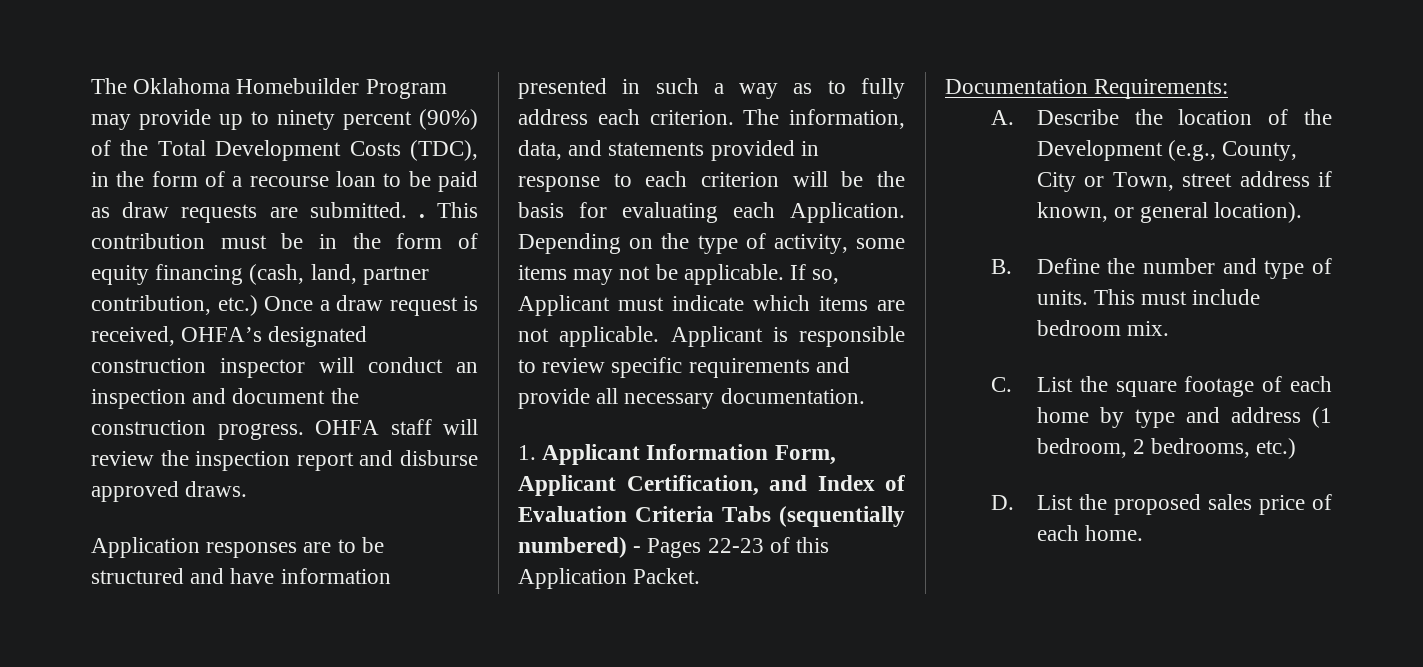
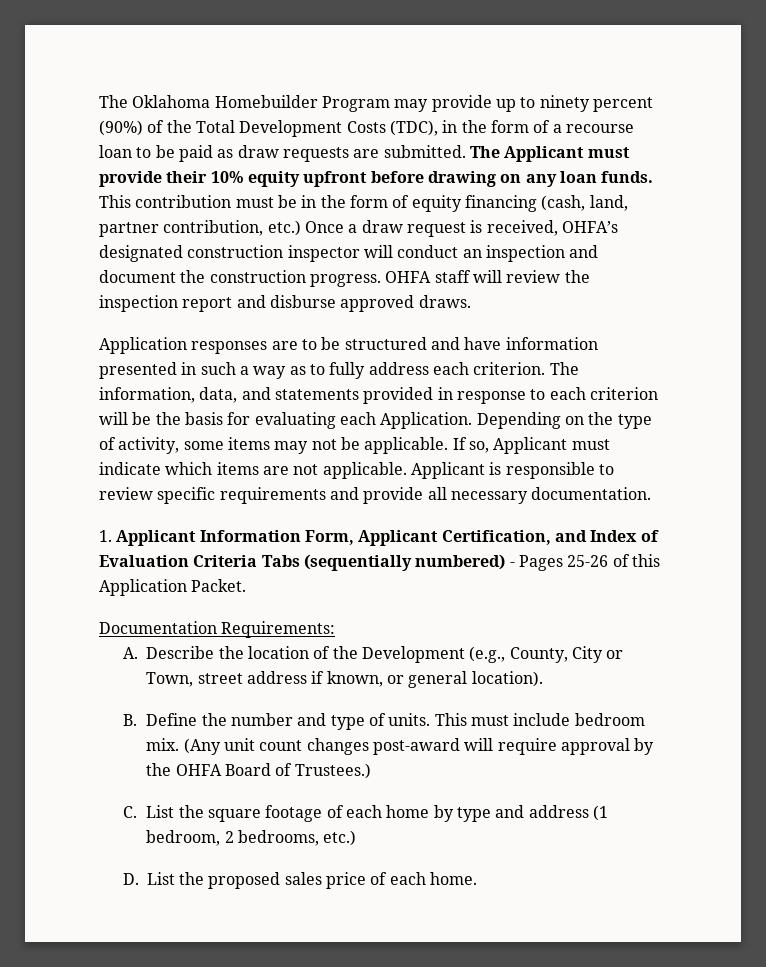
[418,214,425,218] . -> [469,146,630,162] [99,171,654,187] The Applicant must provide their 10% equity upfront before drawing on any loan funds.
[707,538,764,553] 22-23 -> [567,555,609,567] 25-26
(1170, 328) none -> [183,738,655,755] [146,763,371,779] (Any unit count changes post-award will require approval by the OHFA Board of Trustees.)

